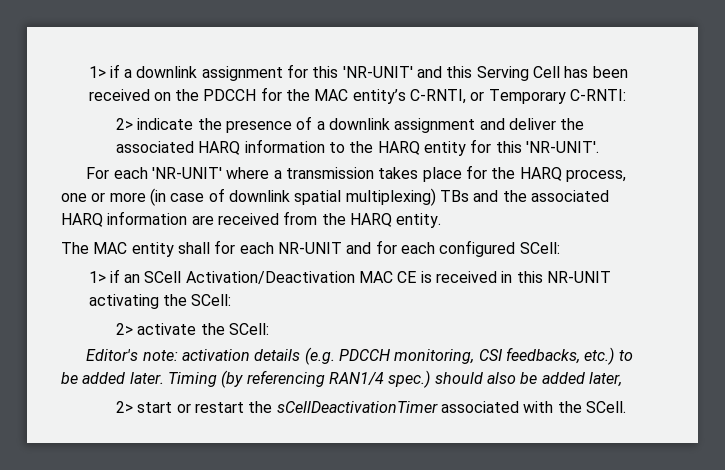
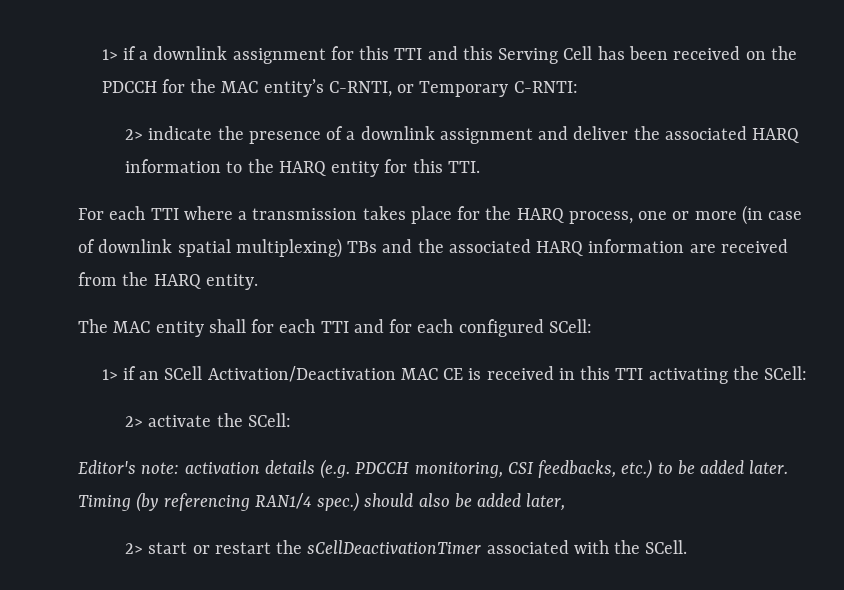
[342,66,413,78] 'NR-UNIT' -> [394,48,423,60] TTI
[525,141,599,153] 'NR-UNIT'. -> [447,161,480,173] TTI.
[152,167,223,179] 'NR-UNIT' -> [150,208,179,220] TTI
[277,242,342,254] NR-UNIT -> [320,321,349,333] TTI
[547,271,612,283] NR-UNIT -> [615,368,644,380] TTI

